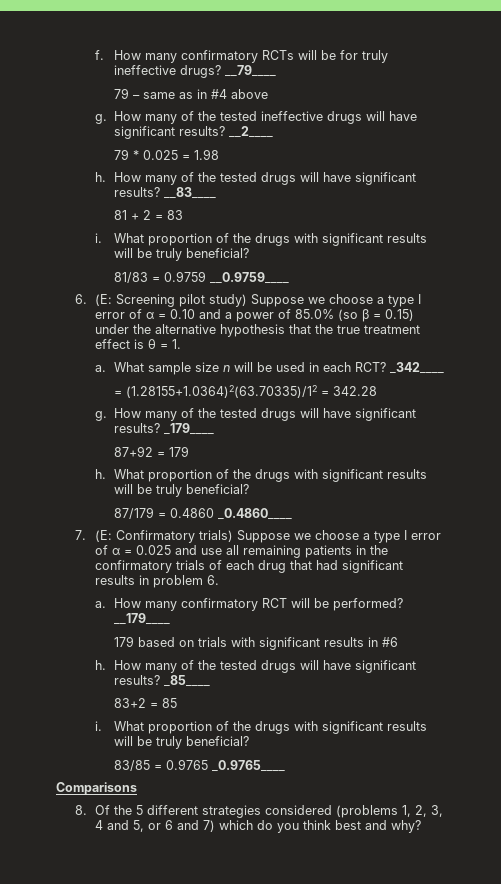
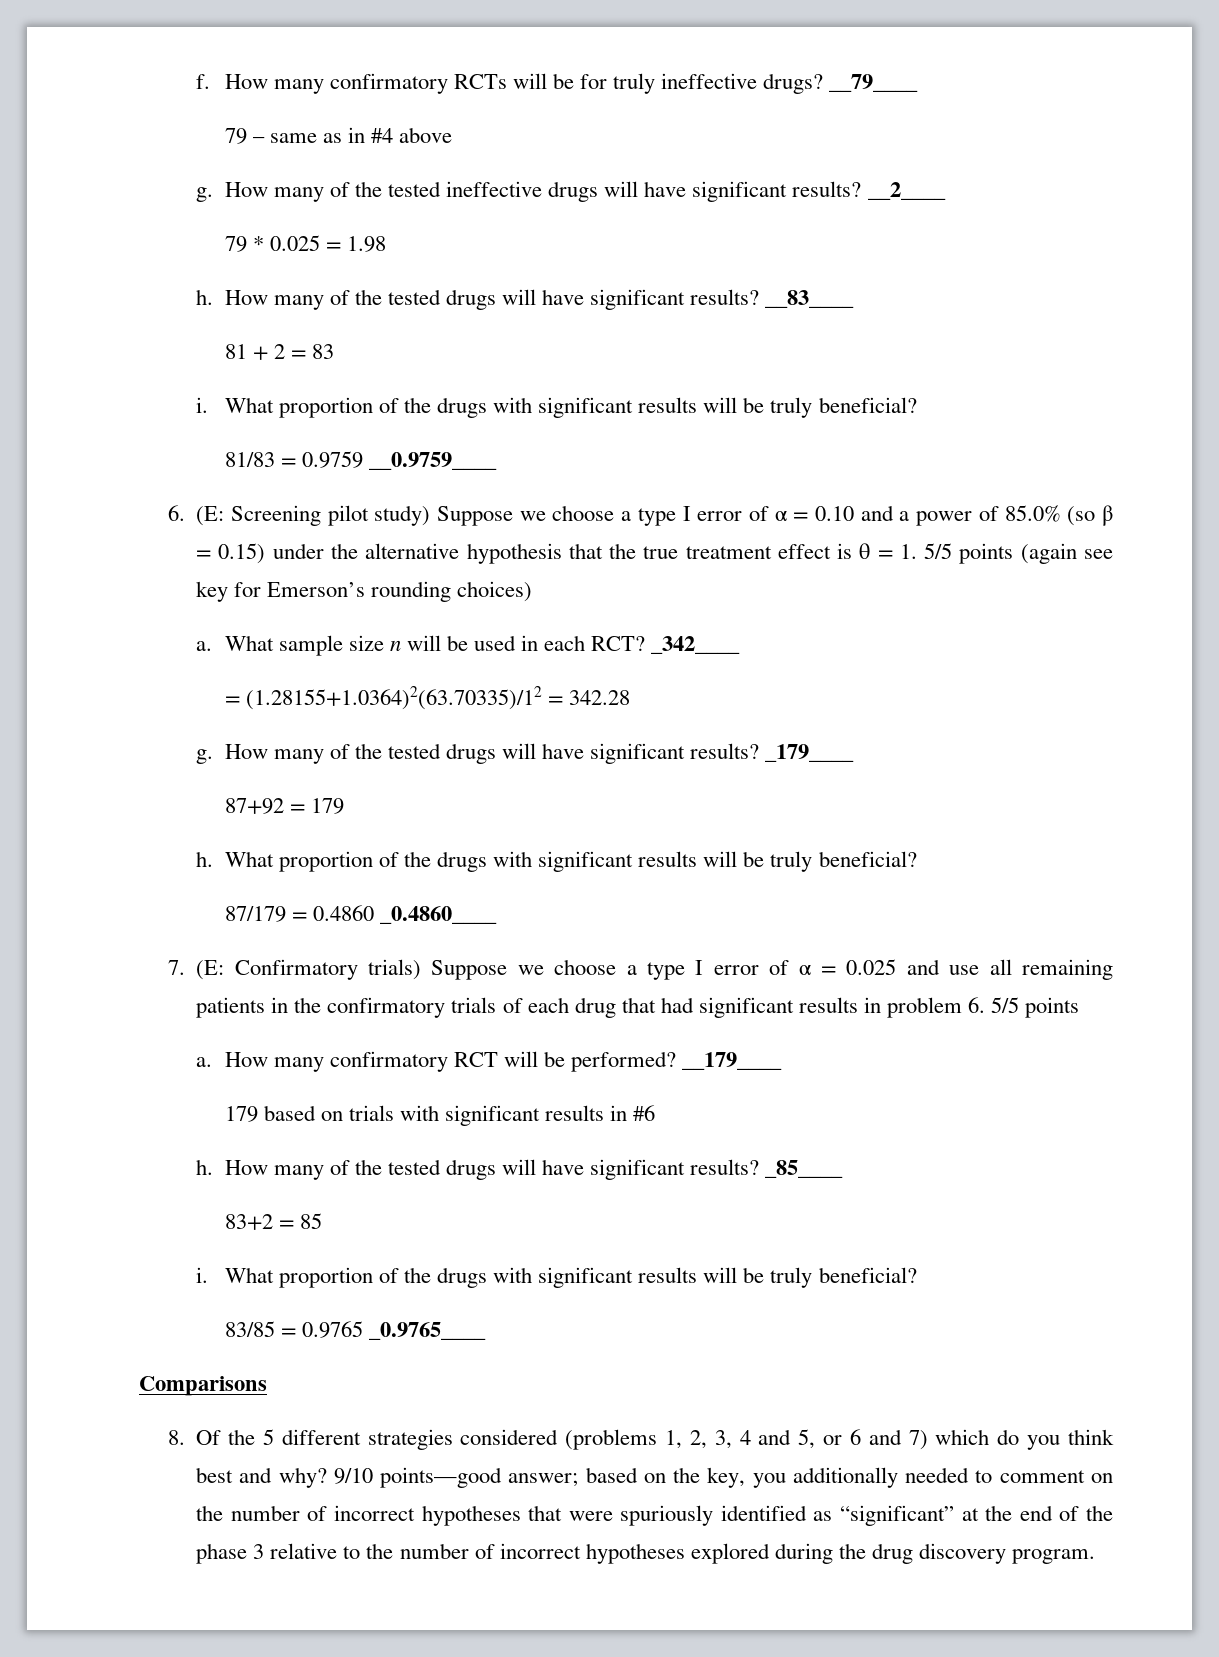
(181, 344) none -> [924,543,1113,564] [196,581,533,602] 5/5 points (again see key for Emerson’s rounding choices)
(219, 580) none -> [991,997,1080,1018] 5/5 points
(421, 826) none -> [333,1467,1114,1488] [196,1505,1113,1526] [196,1543,1096,1564] 9/10 points—good answer; based on the key, you additionally needed to comment on the number of incorrect hypotheses that were spuriously identified as “significant” at the end of the phase 3 relative to the number of incorrect hypotheses explored during the drug discovery program.

